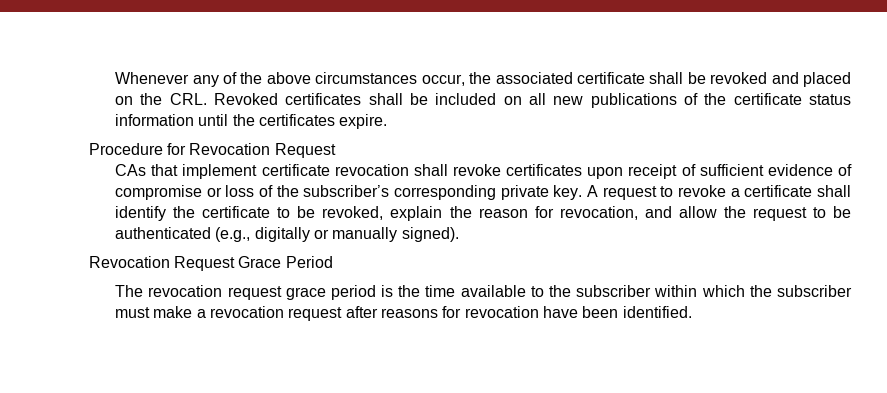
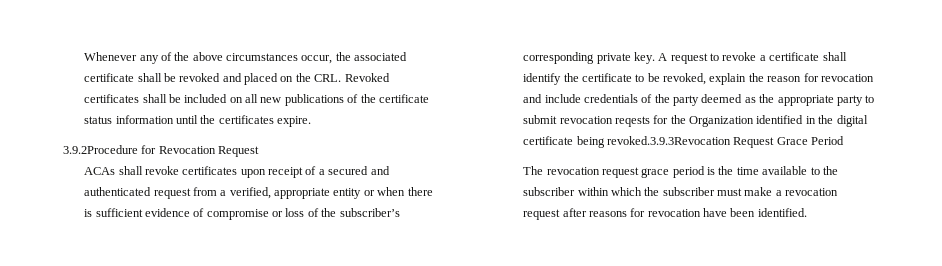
[88,143,163,155] Procedure -> [62,145,138,154] 3.9.2Procedure
[115,164,409,179] CAs that implement certificate revocation -> [84,167,116,175] ACAs
(696, 170) none -> [318,166,390,175] [84,187,433,199] [84,209,93,217] a secured and authenticated request from a verified, appropriate entity or when there is
[559,206,852,221] [115,227,459,242] [88,256,170,268] revocation, and allow the request to be authenticated (e.g., digitally or manually signed). // Revocation -> [820,74,874,82] [523,94,875,106] [523,115,868,127] [523,136,731,148] revocation and include credentials of the party deemed as the appropriate party to submit revocation reqests for the Organization identified in the digital certificate being revoked.3.9.3Revocation

